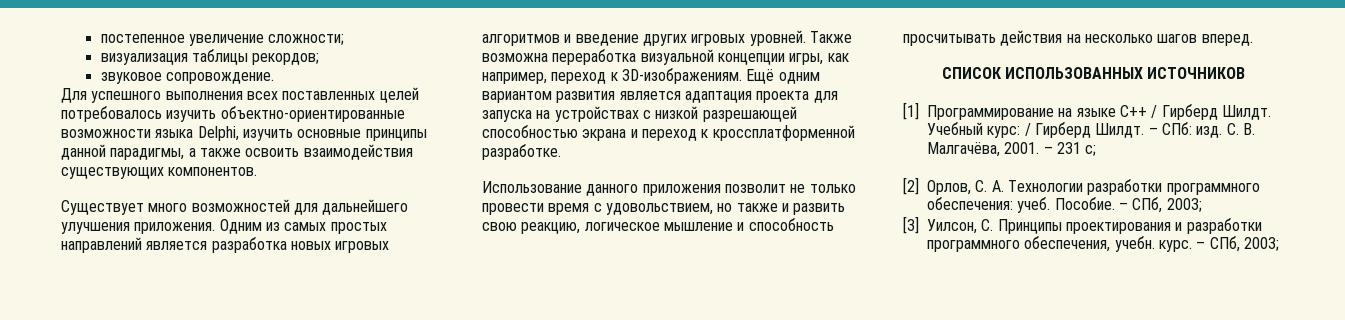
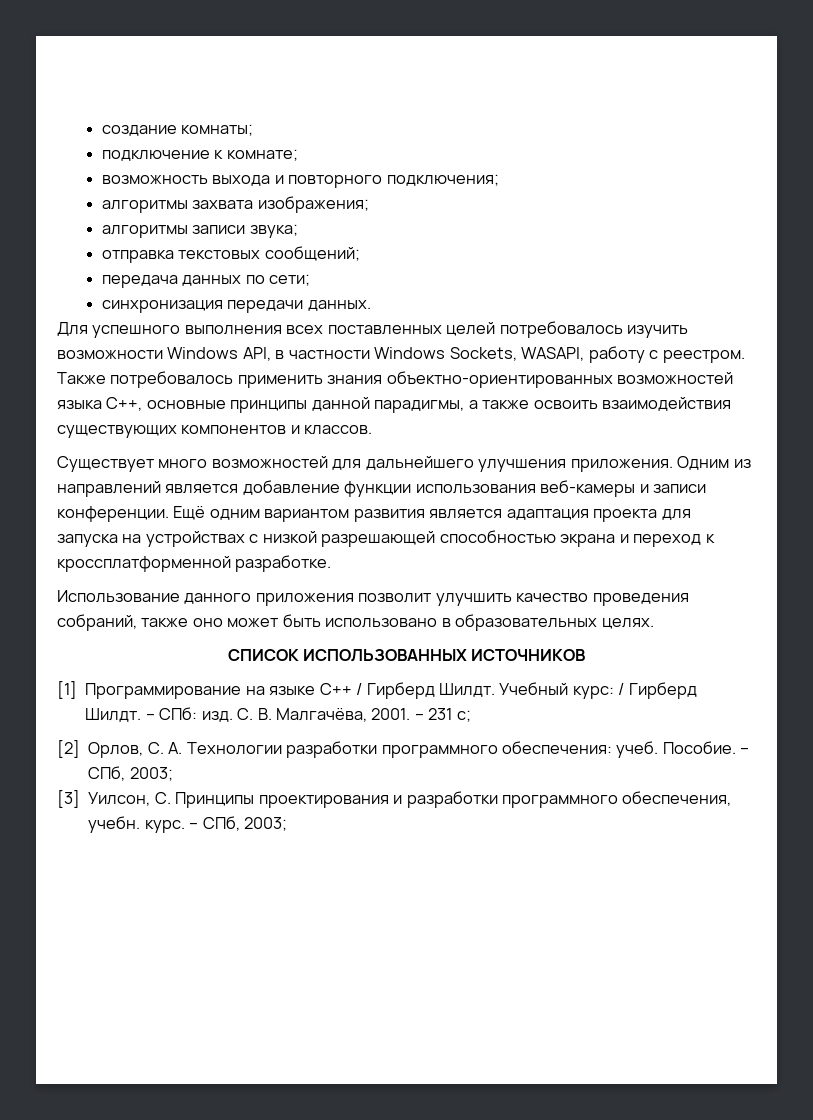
[100,34,345,46] [100,49,320,65] [100,72,274,84] постепенное увеличение сложности; // визуализация таблицы рекордов; // звуковое сопровождение. -> [101,124,254,136] [101,149,298,161] [101,174,499,188] [101,196,369,213] [101,224,298,238] [101,246,360,263] [101,274,311,288] [101,300,371,313] создание комнаты; // подключение к комнате; // возможность выхода и повторного подключения; // алгоритмы захвата изображения; // алгоритмы записи звука; // отправка текстовых сообщений; // передача данных по сети; // синхронизация передачи данных.
[220,106,405,122] [61,126,293,141] объектно-ориентированные возможности языка Delphi, изучить -> [57,346,745,363] [57,371,734,388] [57,397,143,411] возможности Windows API, в частности Windows Sockets, WASAPI, работу с реестром. Также потребовалось применить знания объектно-ориентированных возможностей языка C++,
[168,167,258,176] компонентов. -> [181,425,373,435] компонентов и классов.
[284,222,387,234] [61,237,390,253] [482,30,852,46] [482,49,849,65] [482,68,742,84] самых простых направлений является разработка новых игровых алгоритмов и введение других игровых уровней. Также возможна переработка визуальной концепции игры, как например, переход к 3D-изображениям. -> [57,480,707,497] [57,506,169,522] направлений является добавление функции использования веб-камеры и записи конференции.
[790,184,856,193] [482,203,846,215] [482,218,834,234] [903,30,1253,46] не только провести время с удовольствием, но также и развить свою реакцию, логическое мышление и способность просчитывать действия на несколько шагов вперед. -> [435,593,689,606] [57,614,654,631] улучшить качество проведения собраний, также оно может быть использовано в образовательных целях.

